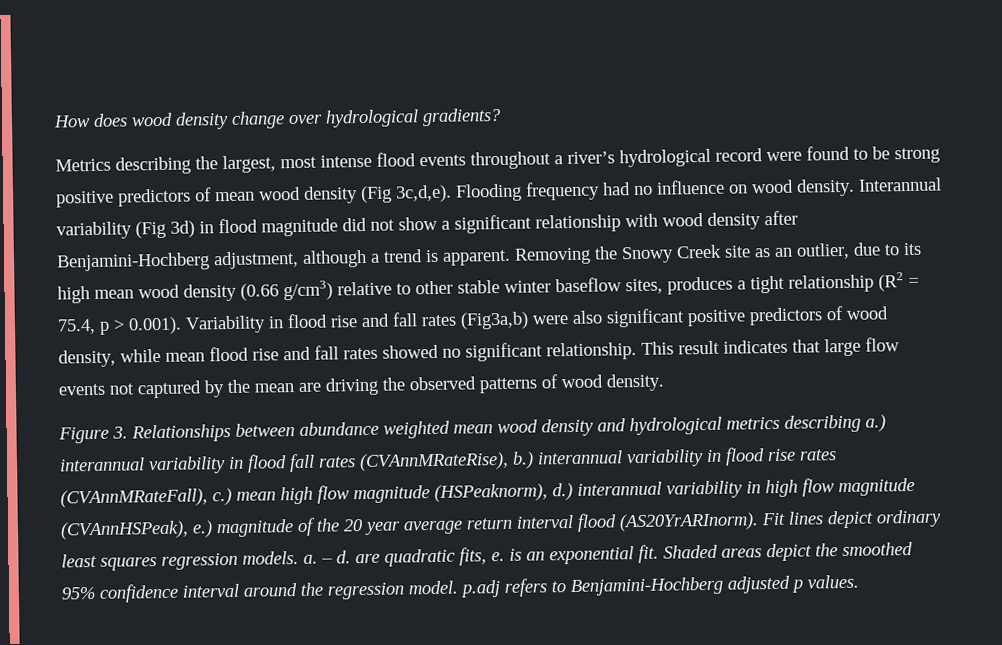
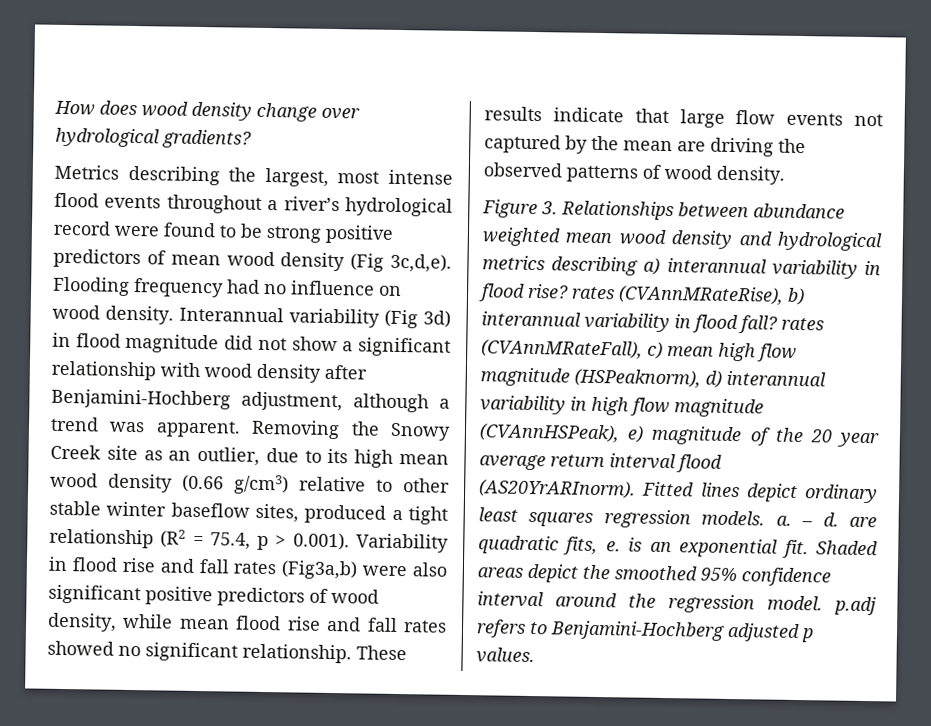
[425,249,439,263] is -> [109,421,146,433] was
[667,276,733,295] produces -> [304,504,387,524] produced
[641,339,788,355] This result indicates -> [356,645,407,661] [484,106,624,123] These results indicate
[865,414,886,432] [59,453,315,475] a.) interannual variability in flood fall -> [643,257,881,279] [478,283,569,302] a) interannual variability in flood rise?
[512,447,796,469] b.) interannual variability in flood rise -> [787,287,805,306] [481,311,778,334] b) interannual variability in flood fall?
[212,487,232,506] c.) -> [647,341,663,359] c)
[552,482,573,501] d.) -> [705,370,722,388] d)
[192,520,213,538] e.) -> [627,425,645,443] e)
[761,512,785,526] Fit -> [642,481,695,497] Fitted

